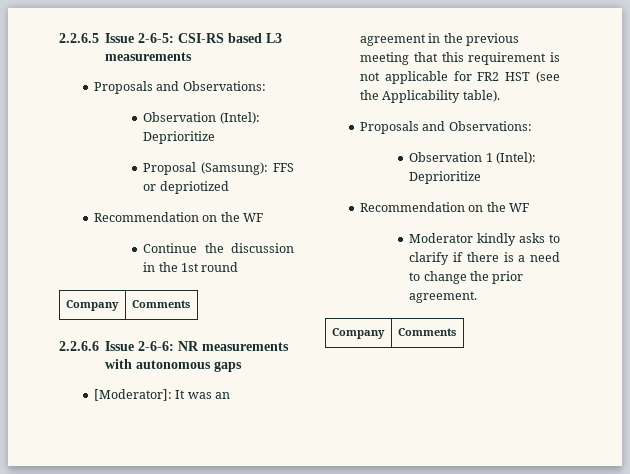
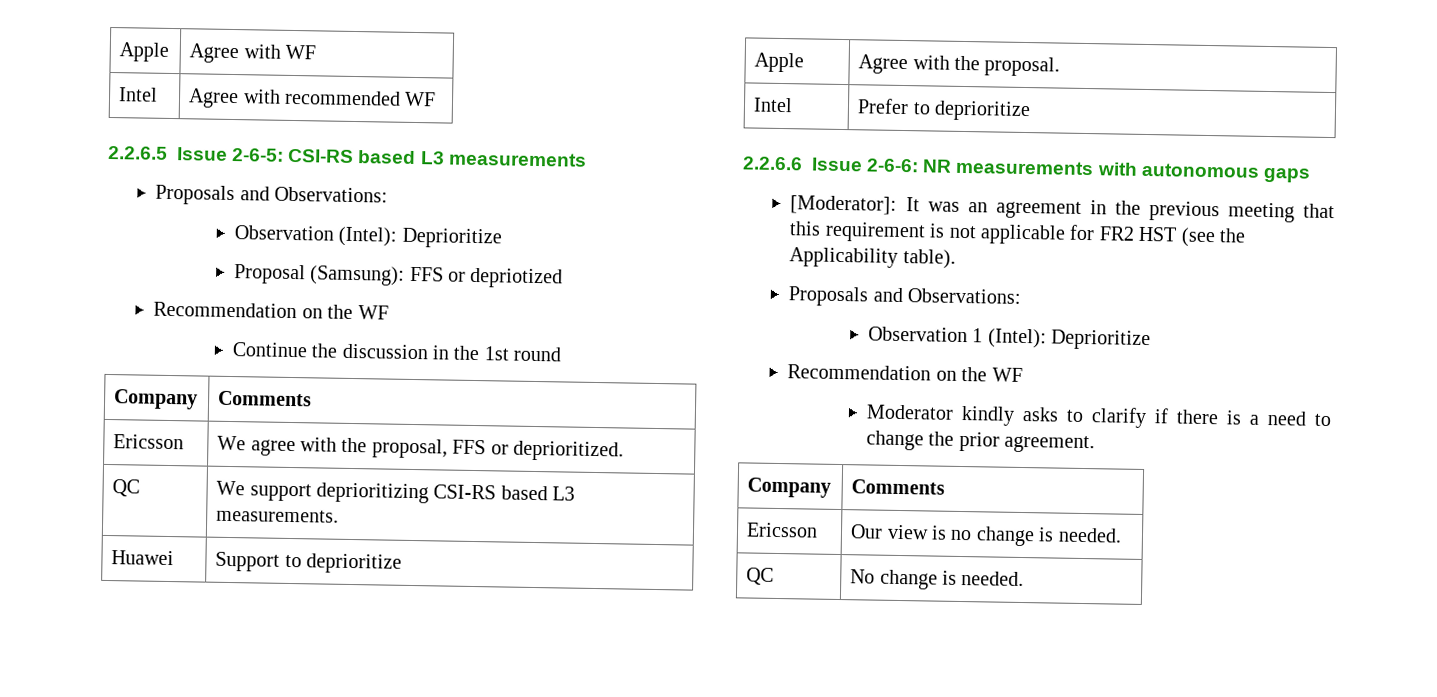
(59, 38) none -> [119,42,170,62] [189,43,317,64] [118,87,159,102] [188,88,437,109] Apple | Agree with WF // Intel | Agree with recommended WF //
(190, 304) none -> [113,434,185,450] [217,435,625,462] [112,479,141,497] [216,480,576,504] [216,508,340,523] [111,550,175,566] [215,551,403,574] [754,52,805,73] [858,54,1061,77] [753,97,794,113] [857,98,1032,122] // Ericsson | We agree with the proposal, FFS or deprioritized. // QC | We support deprioritizing CSI-RS based L3 measurements. // Huawei | Support to deprioritize // Apple | Agree with the proposal. // Intel | Prefer to deprioritize
(456, 332) none -> [746,522,819,538] [850,524,1122,547] [746,567,775,585] [850,569,1025,590] // Ericsson | Our view is no change is needed. // QC | No change is needed.

